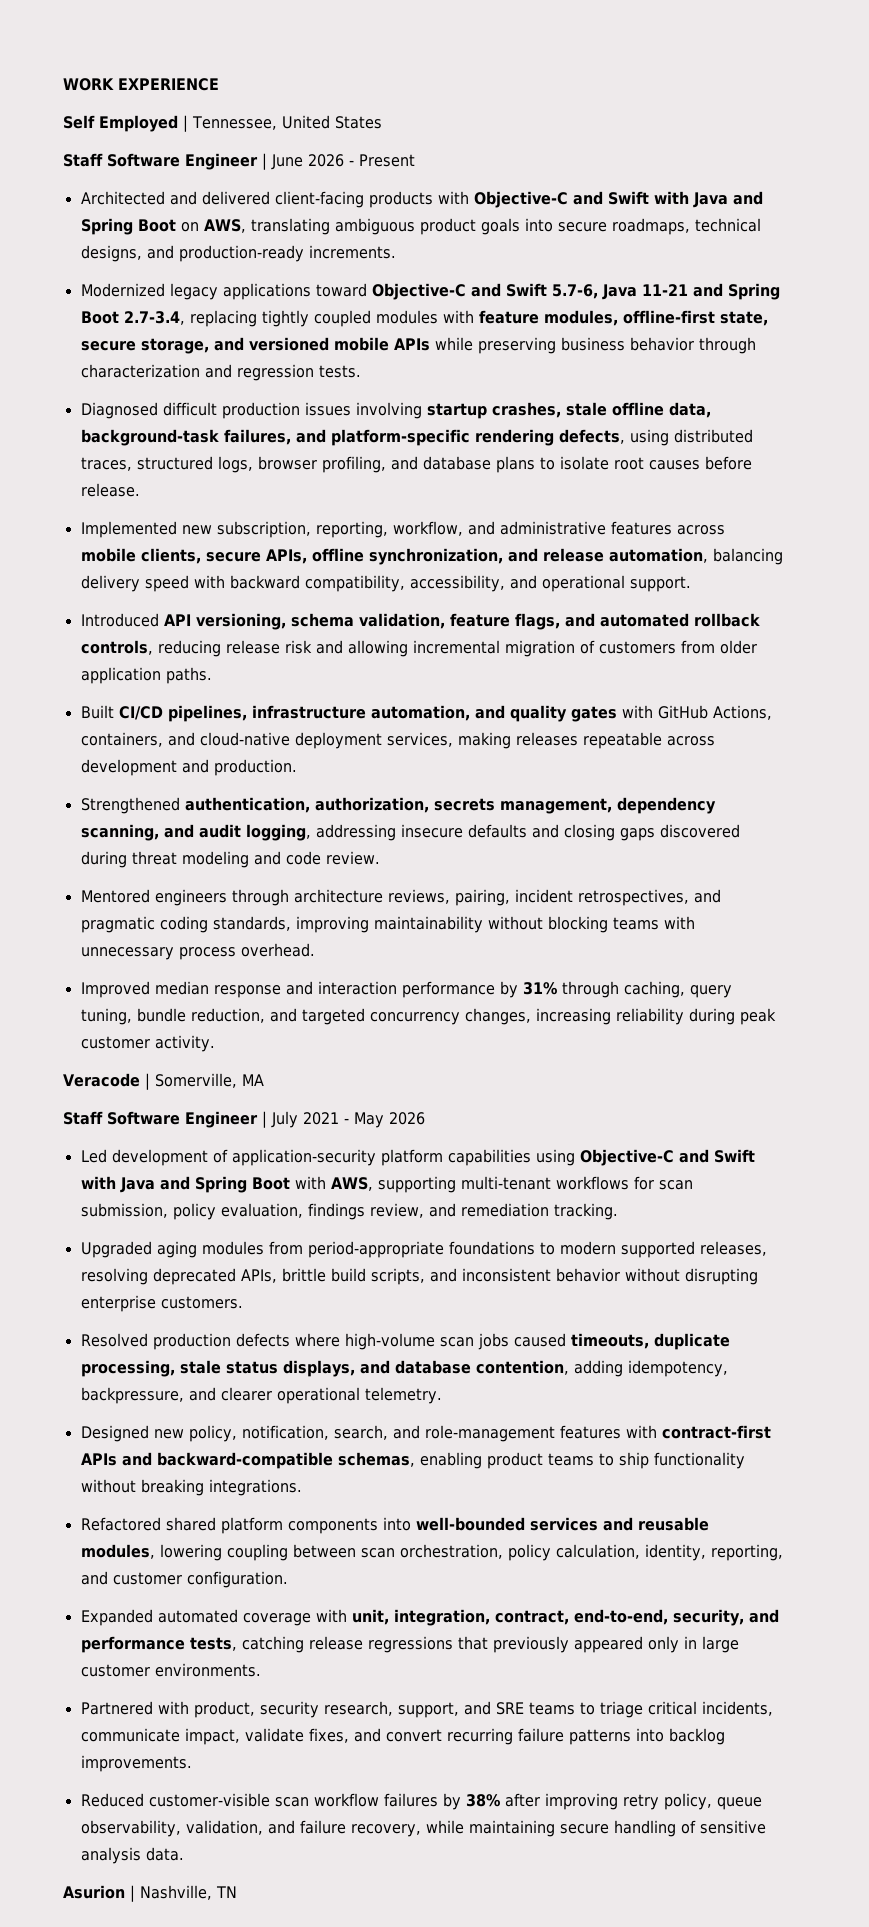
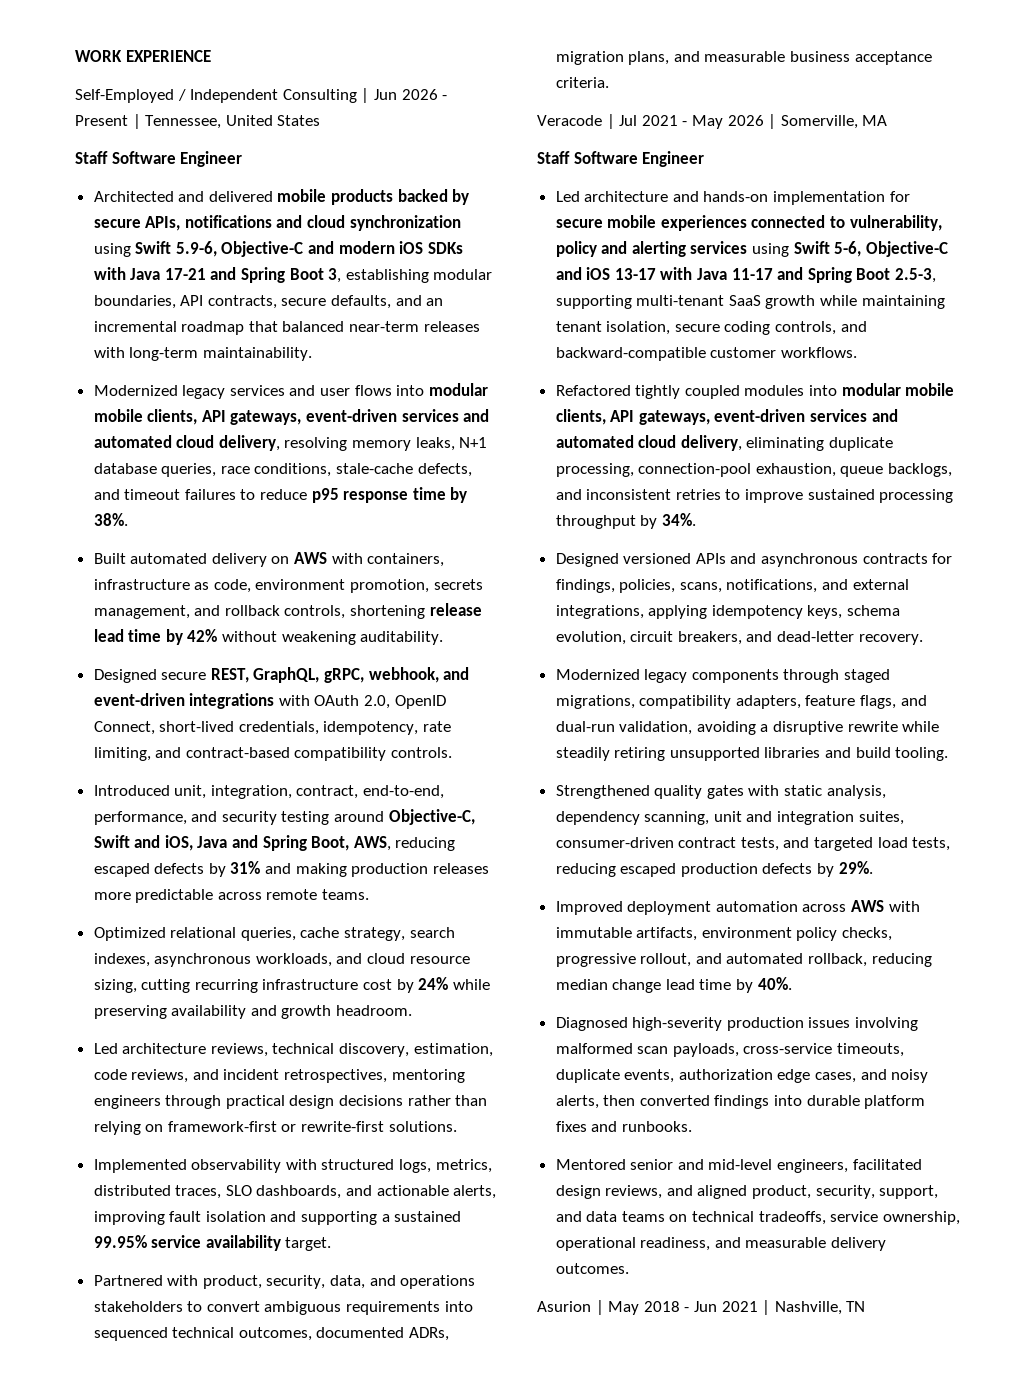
[63,115,178,132] Self Employed -> [75,88,448,103] [75,115,128,126] Self-Employed / Independent Consulting | Jun 2026 - Present
[262,153,415,170] [80,191,763,208] [80,218,761,235] [80,245,396,262] [80,283,780,300] [80,310,768,327] [80,337,756,354] [80,364,361,381] [80,402,711,419] [80,429,753,446] [80,456,752,473] [80,483,140,497] [80,521,725,538] [80,548,783,565] [80,575,691,592] [80,613,760,630] [80,640,757,657] [80,667,212,684] [80,705,772,722] [80,732,715,749] [80,759,297,776] [80,797,716,814] [80,824,740,841] [80,851,380,868] [80,889,721,906] [80,916,695,933] [80,943,315,960] [80,981,732,998] [80,1008,776,1025] [80,1035,215,1052] [63,1073,140,1087] | June 2026 - Present // Architected and delivered client-facing products with Objective-C and Swift with Java and Spring Boot on AWS, translating ambiguous product goals into secure roadmaps, technical designs, and production-ready increments. // Modernized legacy applications toward Objective-C and Swift 5.7-6, Java 11-21 and Spring Boot 2.7-3.4, replacing tightly coupled modules with feature modules, offline-first state, secure storage, and versioned mobile APIs while preserving business behavior through characterization and regression tests. // Diagnosed difficult production issues involving startup crashes, stale offline data, background-task failures, and platform-specific rendering defects, using distributed traces, structured logs, browser profiling, and database plans to isolate root causes before release. // Implemented new subscription, reporting, workflow, and administrative features across mobile clients, secure APIs, offline synchronization, and release automation, balancing delivery speed with backward compatibility, accessibility, and operational support. // Introduced API versioning, schema validation, feature flags, and automated rollback controls, reducing release risk and allowing incremental migration of customers from older application paths. // Built CI/CD pipelines, infrastructure automation, and quality gates with GitHub Actions, containers, and cloud-native deployment services, making releases repeatable across development and production. // Strengthened authentication, authorization, secrets management, dependency scanning, and audit logging, addressing insecure defaults and closing gaps discovered during threat modeling and code review. // Mentored engineers through architecture reviews, pairing, incident retrospectives, and pragmatic coding standards, improving maintainability without blocking teams with unnecessary process overhead. // Improved median response and interaction performance by 31% through caching, query tuning, bundle reduction, and targeted concurrency changes, increasing reliability during peak customer activity. // Veracode -> [93,189,470,205] [93,215,461,231] [93,241,463,257] [93,267,493,283] [93,295,444,309] [93,321,480,335] [93,347,312,361] [93,383,488,399] [93,409,490,425] [93,435,488,451] [93,463,472,477] [93,487,468,503] [93,513,128,526] [93,552,445,567] [93,579,483,593] [93,603,482,619] [93,629,444,645] [93,667,470,683] [93,693,446,709] [93,721,452,735] [93,747,453,761] [93,785,445,799] [93,809,475,825] [93,835,456,851] [93,861,489,877] [93,889,370,903] [93,927,455,941] [93,953,470,967] [93,977,490,993] [93,1005,413,1019] [93,1043,493,1057] [93,1069,465,1083] [93,1095,488,1109] [93,1121,457,1135] [93,1159,492,1173] [93,1185,497,1199] [93,1211,462,1225] [93,1235,332,1251] [93,1275,476,1289] [93,1301,473,1315] [93,1327,450,1341] [555,51,932,65] [555,77,609,88] [537,114,764,129] // Architected and delivered mobile products backed by secure APIs, notifications and cloud synchronization using Swift 5.9-6, Objective-C and modern iOS SDKs with Java 17-21 and Spring Boot 3, establishing modular boundaries, API contracts, secure defaults, and an incremental roadmap that balanced near-term releases with long-term maintainability. // Modernized legacy services and user flows into modular mobile clients, API gateways, event-driven services and automated cloud delivery, resolving memory leaks, N+1 database queries, race conditions, stale-cache defects, and timeout failures to reduce p95 response time by 38%. // Built automated delivery on AWS with containers, infrastructure as code, environment promotion, secrets management, and rollback controls, shortening release lead time by 42% without weakening auditability. // Designed secure REST, GraphQL, gRPC, webhook, and event-driven integrations with OAuth 2.0, OpenID Connect, short-lived credentials, idempotency, rate limiting, and contract-based compatibility controls. // Introduced unit, integration, contract, end-to-end, performance, and security testing around Objective-C, Swift and iOS, Java and Spring Boot, AWS, reducing escaped defects by 31% and making production releases more predictable across remote teams. // Optimized relational queries, cache strategy, search indexes, asynchronous workloads, and cloud resource sizing, cutting recurring infrastructure cost by 24% while preserving availability and growth headroom. // Led architecture reviews, technical discovery, estimation, code reviews, and incident retrospectives, mentoring engineers through practical design decisions rather than relying on framework-first or rewrite-first solutions. // Implemented observability with structured logs, metrics, distributed traces, SLO dashboards, and actionable alerts, improving fault isolation and supporting a sustained 99.95% service availability target. // Partnered with product, security, data, and operations stakeholders to convert ambiguous requirements into sequenced technical outcomes, documented ADRs, migration plans, and measurable business acceptance criteria. // Veracode | Jul 2021 - May 2026
[262,1111,425,1128] [80,1149,755,1166] [80,1176,693,1193] [80,1203,618,1220] [80,1241,767,1258] [80,1268,758,1285] [80,1295,243,1312] [80,1333,730,1350] [80,1360,728,1377] [80,1387,442,1404] [80,1425,771,1442] [80,1452,745,1469] [80,1479,302,1496] [80,1517,709,1534] [80,1544,783,1561] [80,1571,288,1588] [80,1609,779,1626] [80,1636,739,1653] [80,1663,261,1677] [80,1701,773,1718] [80,1728,725,1745] [80,1755,192,1772] [80,1793,762,1810] [80,1820,766,1837] [80,1847,184,1864] [63,1885,125,1899] | July 2021 - May 2026 // Led development of application-security platform capabilities using Objective-C and Swift with Java and Spring Boot with AWS, supporting multi-tenant workflows for scan submission, policy evaluation, findings review, and remediation tracking. // Upgraded aging modules from period-appropriate foundations to modern supported releases, resolving deprecated APIs, brittle build scripts, and inconsistent behavior without disrupting enterprise customers. // Resolved production defects where high-volume scan jobs caused timeouts, duplicate processing, stale status displays, and database contention, adding idempotency, backpressure, and clearer operational telemetry. // Designed new policy, notification, search, and role-management features with contract-first APIs and backward-compatible schemas, enabling product teams to ship functionality without breaking integrations. // Refactored shared platform components into well-bounded services and reusable modules, lowering coupling between scan orchestration, policy calculation, identity, reporting, and customer configuration. // Expanded automated coverage with unit, integration, contract, end-to-end, security, and performance tests, catching release regressions that previously appeared only in large customer environments. // Partnered with product, security research, support, and SRE teams to triage critical incidents, communicate impact, validate fixes, and convert recurring failure patterns into backlog improvements. // Reduced customer-visible scan workflow failures by 38% after improving retry policy, queue observability, validation, and failure recovery, while maintaining secure handling of sensitive analysis data. // Asurion -> [555,191,910,205] [555,215,942,231] [555,241,948,257] [555,267,937,283] [555,295,945,309] [555,321,867,335] [555,347,857,361] [555,383,955,399] [555,409,898,425] [555,435,894,451] [555,463,953,477] [555,489,954,503] [555,513,696,529] [555,553,953,567] [555,579,909,593] [555,605,901,619] [555,631,923,645] [555,669,891,683] [555,695,927,709] [555,721,940,735] [555,747,949,761] [555,785,886,799] [555,811,904,825] [555,837,951,851] [555,861,873,877] [555,900,920,915] [555,927,893,941] [555,953,932,967] [555,977,792,993] [555,1017,919,1031] [555,1043,905,1057] [555,1069,929,1083] [555,1095,926,1109] [555,1121,692,1132] [555,1159,922,1173] [555,1185,939,1199] [555,1211,960,1225] [555,1237,887,1251] [555,1263,629,1274] [537,1300,758,1315] // Led architecture and hands-on implementation for secure mobile experiences connected to vulnerability, policy and alerting services using Swift 5-6, Objective-C and iOS 13-17 with Java 11-17 and Spring Boot 2.5-3, supporting multi-tenant SaaS growth while maintaining tenant isolation, secure coding controls, and backward-compatible customer workflows. // Refactored tightly coupled modules into modular mobile clients, API gateways, event-driven services and automated cloud delivery, eliminating duplicate processing, connection-pool exhaustion, queue backlogs, and inconsistent retries to improve sustained processing throughput by 34%. // Designed versioned APIs and asynchronous contracts for findings, policies, scans, notifications, and external integrations, applying idempotency keys, schema evolution, circuit breakers, and dead-letter recovery. // Modernized legacy components through staged migrations, compatibility adapters, feature flags, and dual-run validation, avoiding a disruptive rewrite while steadily retiring unsupported libraries and build tooling. // Strengthened quality gates with static analysis, dependency scanning, unit and integration suites, consumer-driven contract tests, and targeted load tests, reducing escaped production defects by 29%. // Improved deployment automation across AWS with immutable artifacts, environment policy checks, progressive rollout, and automated rollback, reducing median change lead time by 40%. // Diagnosed high-severity production issues involving malformed scan payloads, cross-service timeouts, duplicate events, authorization edge cases, and noisy alerts, then converted findings into durable platform fixes and runbooks. // Mentored senior and mid-level engineers, facilitated design reviews, and aligned product, security, support, and data teams on technical tradeoffs, service ownership, operational readiness, and measurable delivery outcomes. // Asurion | May 2018 - Jun 2021

